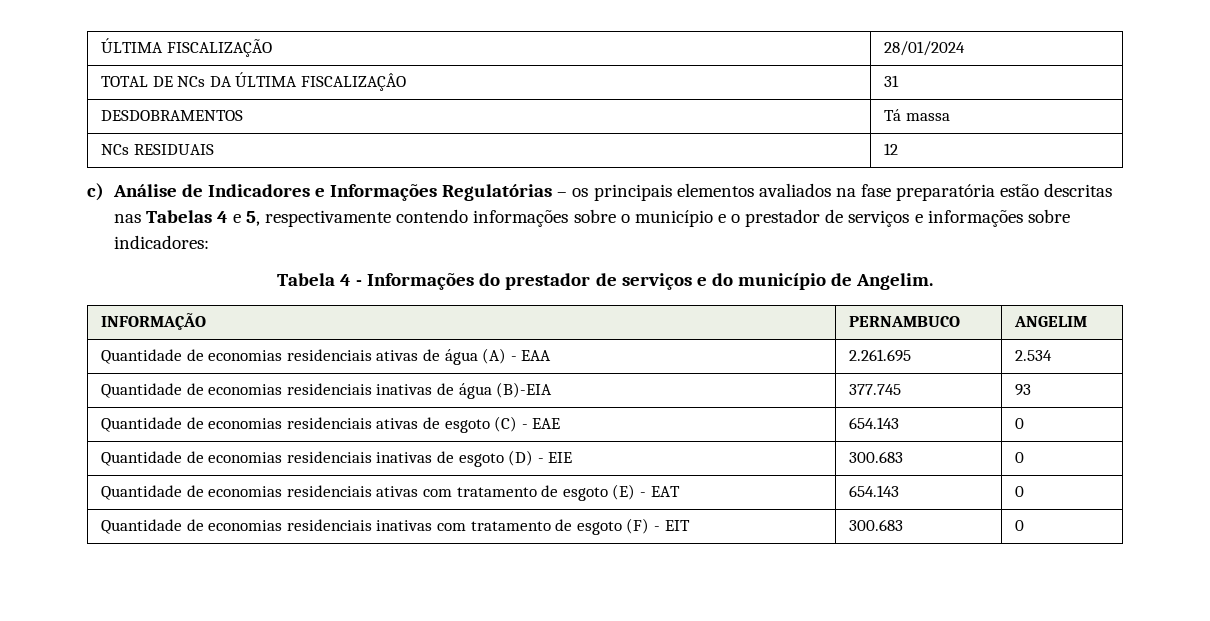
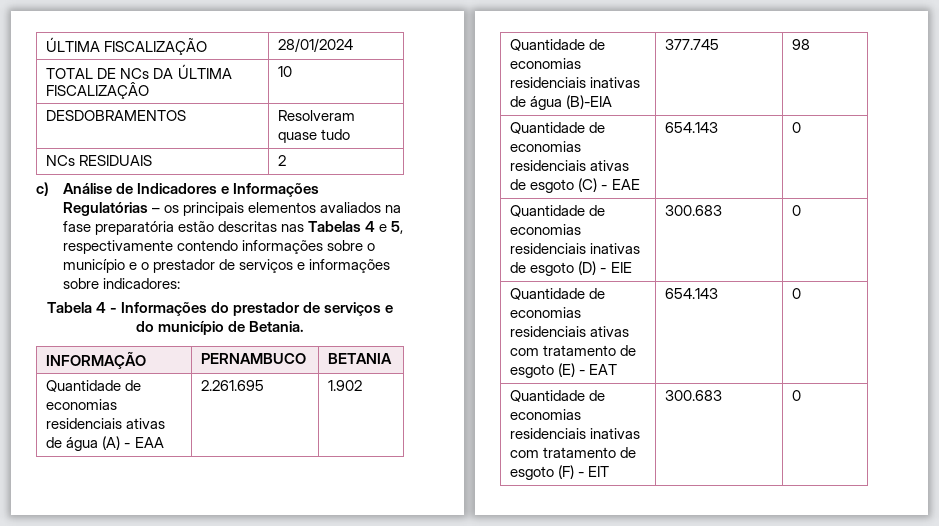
[884,75,900,87] 31 -> [278,66,293,77] 10
[884,109,950,121] Tá massa -> [278,110,356,121] [278,129,351,143] Resolveram quase tudo
[884,143,899,155] 12 -> [278,155,287,166] 2
[856,273,934,290] Angelim. -> [249,321,305,332] Betania.
[1014,316,1088,327] ANGELIM -> [328,353,393,364] BETANIA
[1015,350,1053,361] 2.534 -> [328,380,363,391] 1.902
[1015,384,1032,396] 93 -> [792,39,811,50] 98

